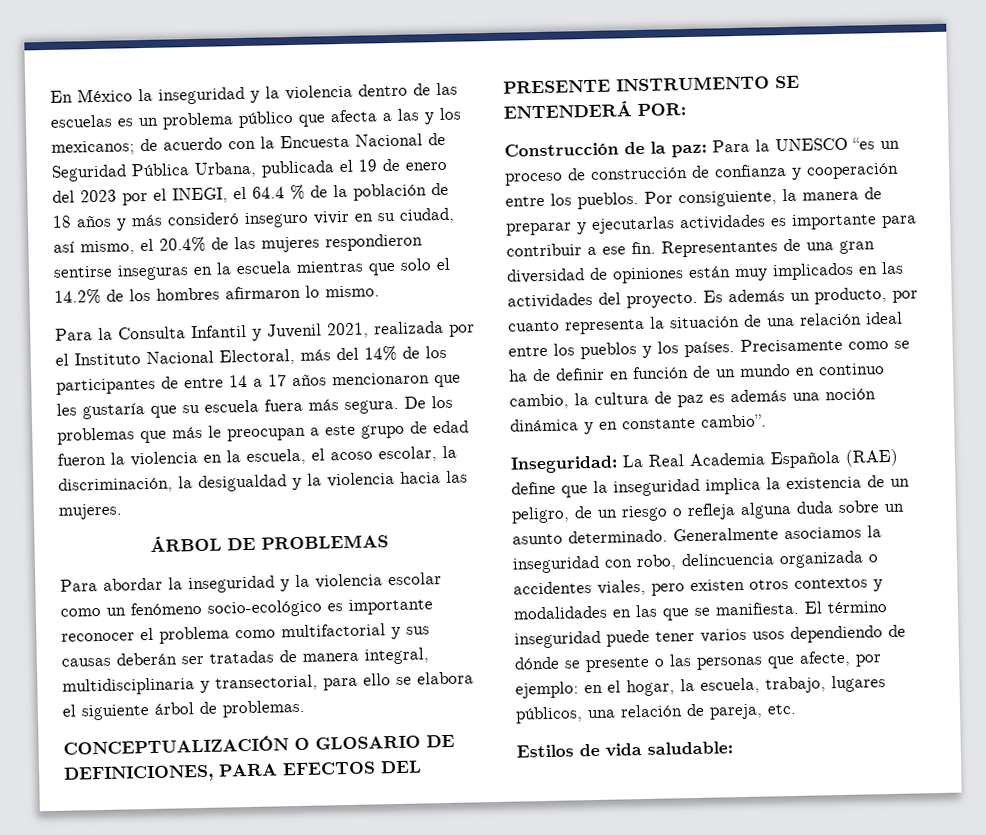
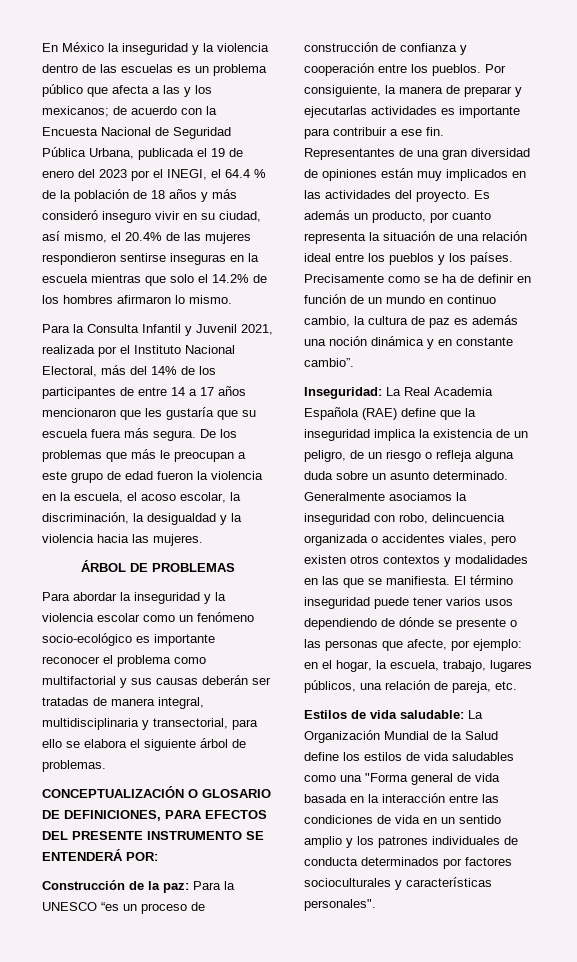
(733, 748) none -> [468,710,483,719] [304,730,498,743] [304,752,514,761] [304,773,500,785] [304,793,499,803] [304,815,501,824] [304,836,518,848] [304,857,512,869] [304,877,492,890] [304,899,376,911] La Organización Mundial de la Salud define los estilos de vida saludables como una "Forma general de vida basada en la interacción entre las condiciones de vida en un sentido amplio y los patrones individuales de conducta determinados por factores socioculturales y características personales".

